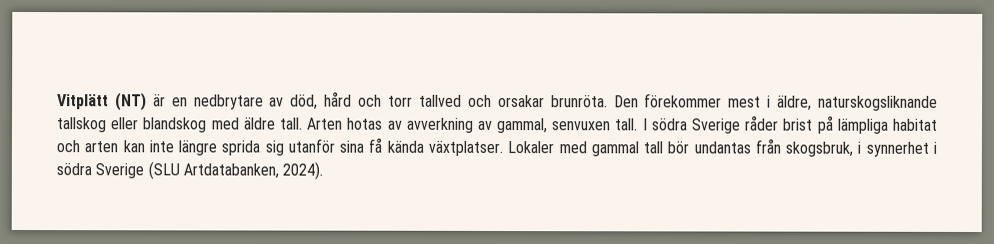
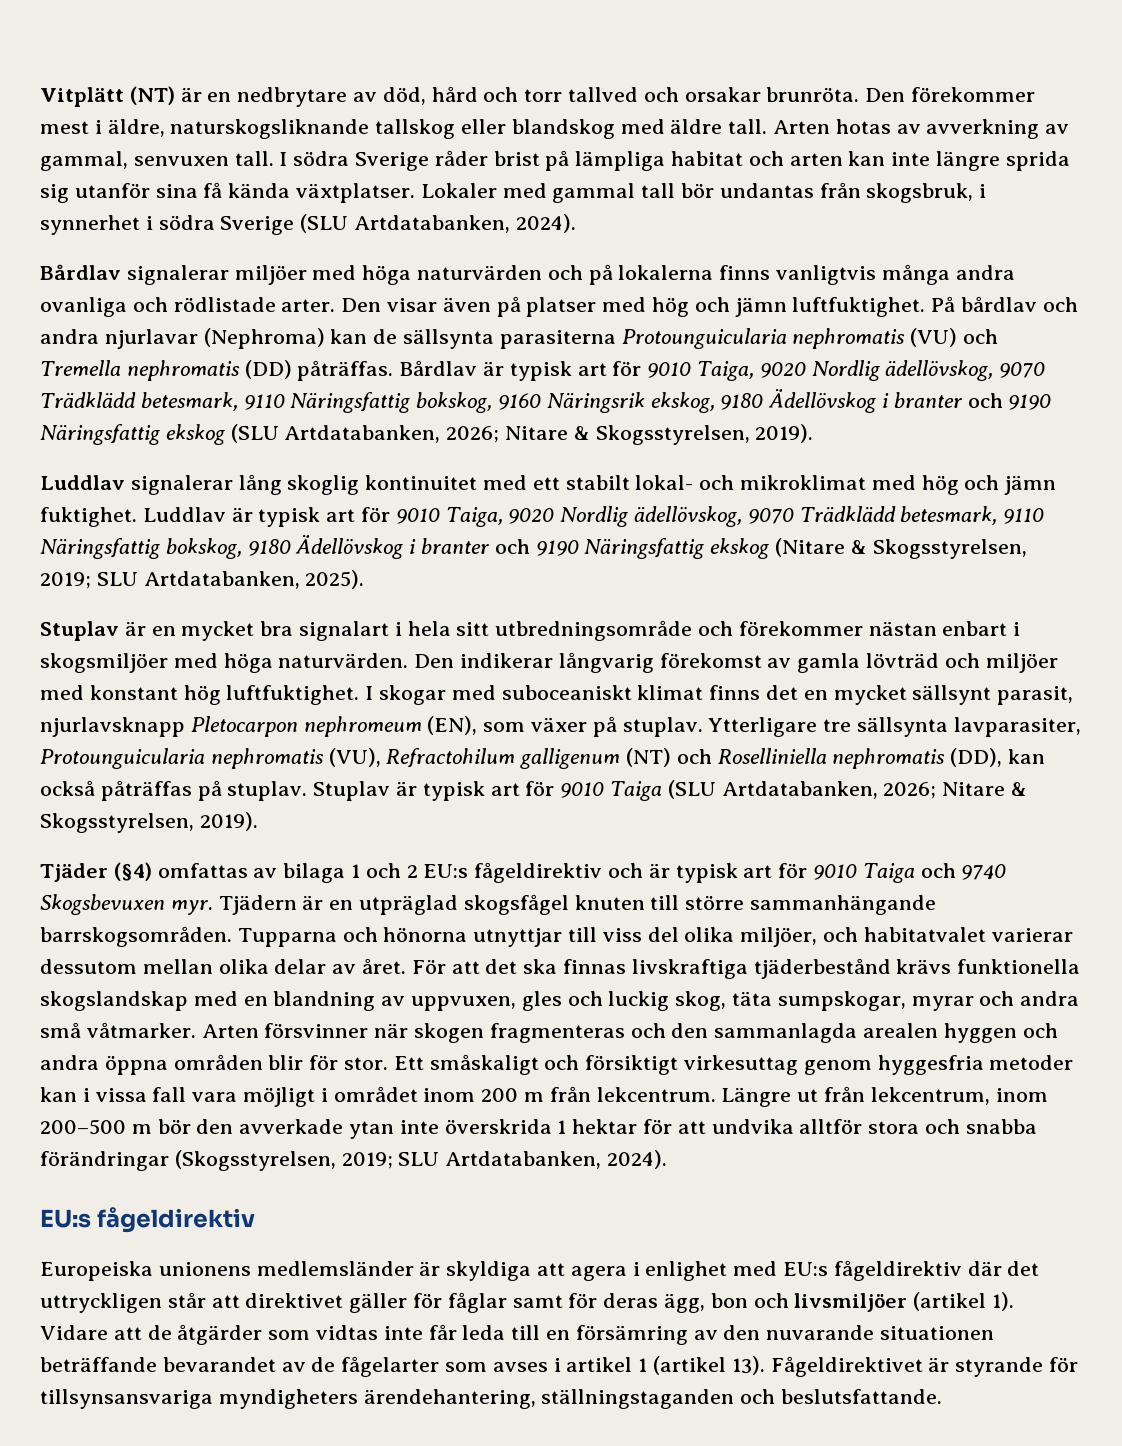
(324, 170) none -> [40,264,1015,285] [40,296,1078,317] [40,328,999,349] [40,360,1046,381] [40,389,1052,413] [40,424,814,445] [40,474,1057,495] [40,506,1045,527] [40,535,1027,559] [40,570,365,589] [40,620,1021,641] [40,652,1058,673] [40,685,1074,705] [40,716,1081,737] [40,748,1046,769] [40,780,1028,801] [40,812,258,833] [40,862,1007,883] [40,894,937,915] [40,926,1073,947] [40,958,1081,979] [40,991,1080,1011] [40,1022,1058,1043] [40,1054,1074,1075] [40,1086,1048,1107] [40,1119,1037,1139] [40,1150,668,1171] [40,1207,256,1233] [40,1260,1040,1281] [40,1292,1015,1313] [40,1324,995,1345] [40,1356,1079,1377] [40,1389,943,1409] // Bårdlav signalerar miljöer med höga naturvärden och på lokalerna finns vanligtvis många andra ovanliga och rödlistade arter. Den visar även på platser med hög och jämn luftfuktighet. På bårdlav och andra njurlavar (Nephroma) kan de sällsynta parasiterna Protounguicularia nephromatis (VU) och Tremella nephromatis (DD) påträffas. Bårdlav är typisk art för 9010 Taiga, 9020 Nordlig ädellövskog, 9070 Trädklädd betesmark, 9110 Näringsfattig bokskog, 9160 Näringsrik ekskog, 9180 Ädellövskog i branter och 9190 Näringsfattig ekskog (SLU Artdatabanken, 2026; Nitare & Skogsstyrelsen, 2019). // Luddlav signalerar lång skoglig kontinuitet med ett stabilt lokal- och mikroklimat med hög och jämn fuktighet. Luddlav är typisk art för 9010 Taiga, 9020 Nordlig ädellövskog, 9070 Trädklädd betesmark, 9110 Näringsfattig bokskog, 9180 Ädellövskog i branter och 9190 Näringsfattig ekskog (Nitare & Skogsstyrelsen, 2019; SLU Artdatabanken, 2025). // Stuplav är en mycket bra signalart i hela sitt utbredningsområde och förekommer nästan enbart i skogsmiljöer med höga naturvärden. Den indikerar långvarig förekomst av gamla lövträd och miljöer med konstant hög luftfuktighet. I skogar med suboceaniskt klimat finns det en mycket sällsynt parasit, njurlavsknapp Pletocarpon nephromeum (EN), som växer på stuplav. Ytterligare tre sällsynta lavparasiter, Protounguicularia nephromatis (VU), Refractohilum galligenum (NT) och Roselliniella nephromatis (DD), kan också påträffas på stuplav. Stuplav är typisk art för 9010 Taiga (SLU Artdatabanken, 2026; Nitare & Skogsstyrelsen, 2019). // Tjäder (§4) omfattas av bilaga 1 och 2 EU:s fågeldirektiv och är typisk art för 9010 Taiga och 9740 Skogsbevuxen myr. Tjädern är en utpräglad skogsfågel knuten till större sammanhängande barrskogsområden. Tupparna och hönorna utnyttjar till viss del olika miljöer, och habitatvalet varierar dessutom mellan olika delar av året. För att det ska finnas livskraftiga tjäderbestånd krävs funktionella skogslandskap med en blandning av uppvuxen, gles och luckig skog, täta sumpskogar, myrar och andra små våtmarker. Arten försvinner när skogen fragmenteras och den sammanlagda arealen hyggen och andra öppna områden blir för stor. Ett småskaligt och försiktigt virkesuttag genom hyggesfria metoder kan i vissa fall vara möjligt i området inom 200 m från lekcentrum. Längre ut från lekcentrum, inom 200–500 m bör den avverkade ytan inte överskrida 1 hektar för att undvika alltför stora och snabba förändringar (Skogsstyrelsen, 2019; SLU Artdatabanken, 2024). // EU:s fågeldirektiv // Europeiska unionens medlemsländer är skyldiga att agera i enlighet med EU:s fågeldirektiv där det uttryckligen står att direktivet gäller för fåglar samt för deras ägg, bon och livsmiljöer (artikel 1). Vidare att de åtgärder som vidtas inte får leda till en försämring av den nuvarande situationen beträffande bevarandet av de fågelarter som avses i artikel 1 (artikel 13). Fågeldirektivet är styrande för tillsynsansvariga myndigheters ärendehantering, ställningstaganden och beslutsfattande.

